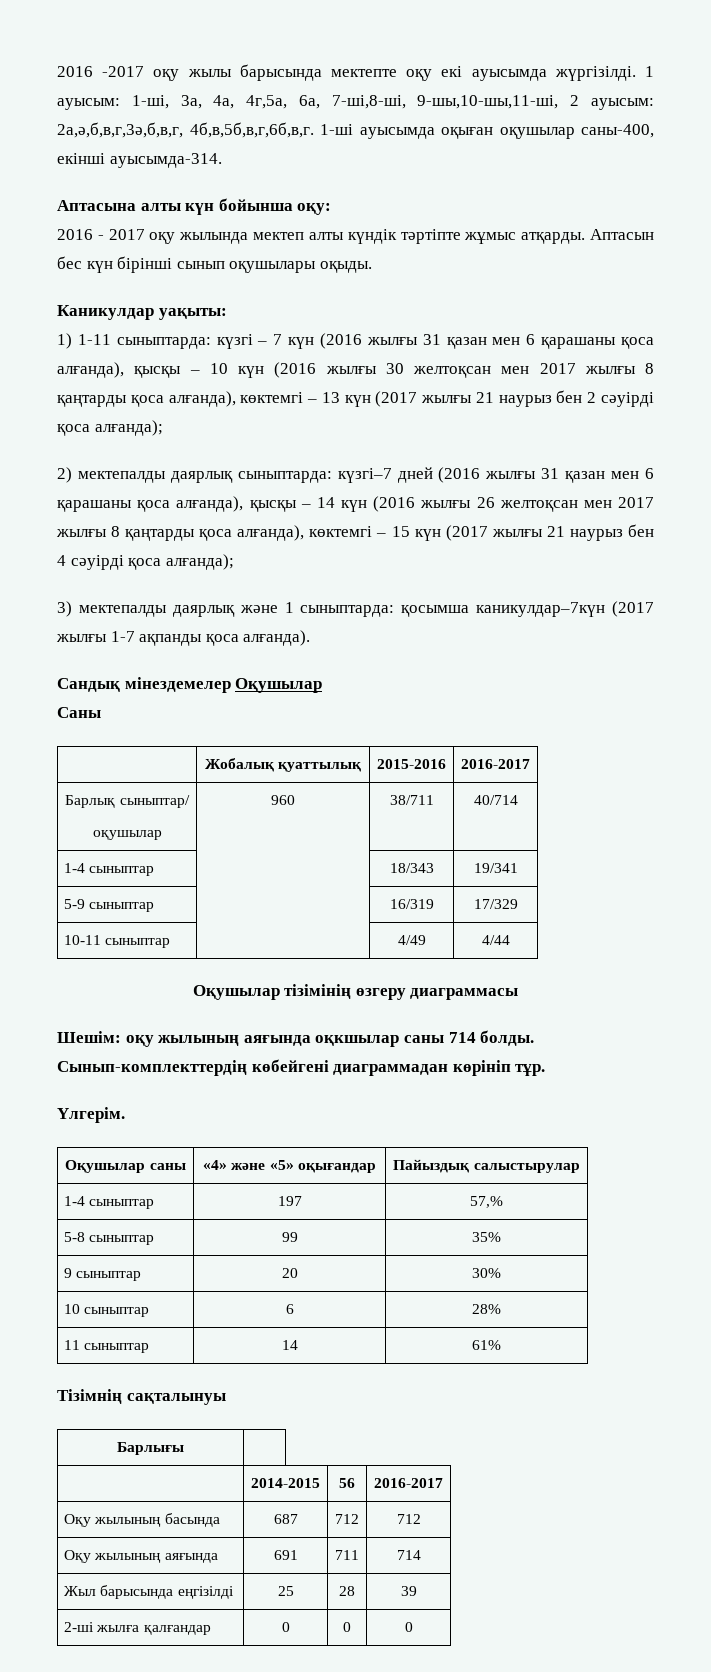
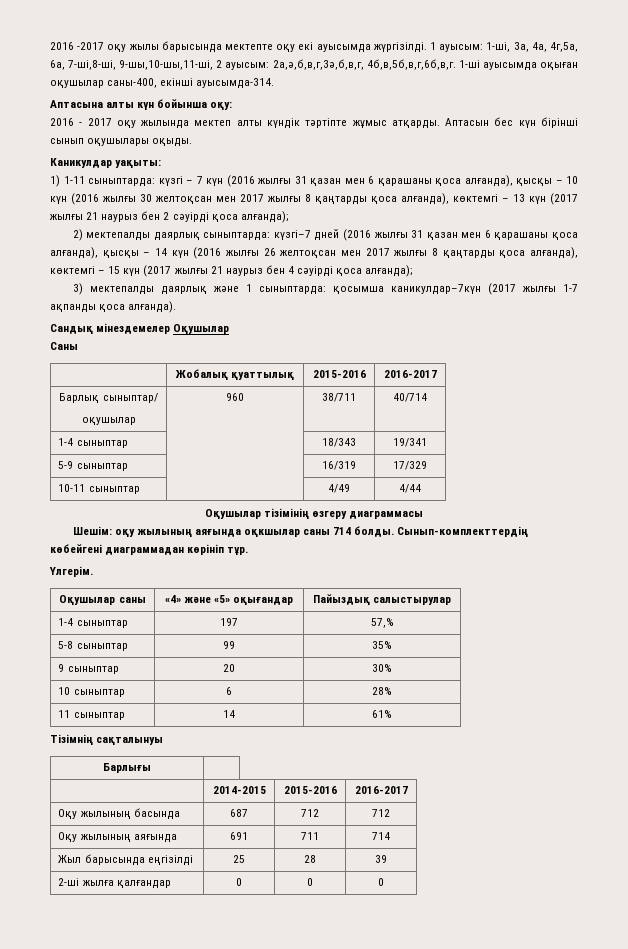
[339,1478,355,1488] 56 -> [283,786,337,794] 2015-2016

